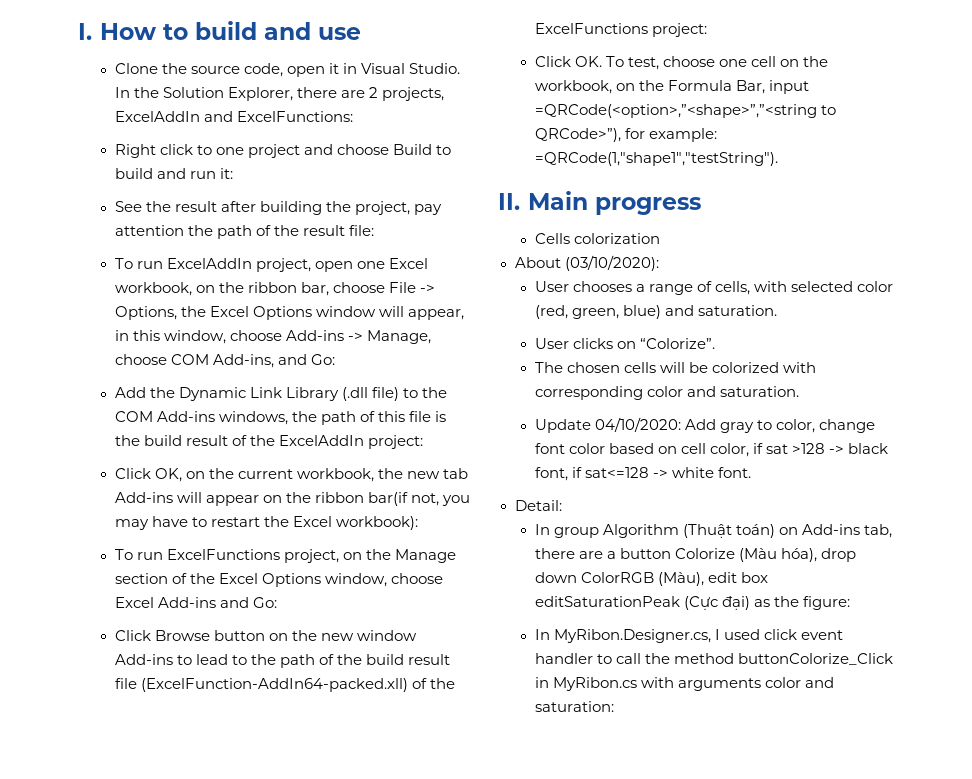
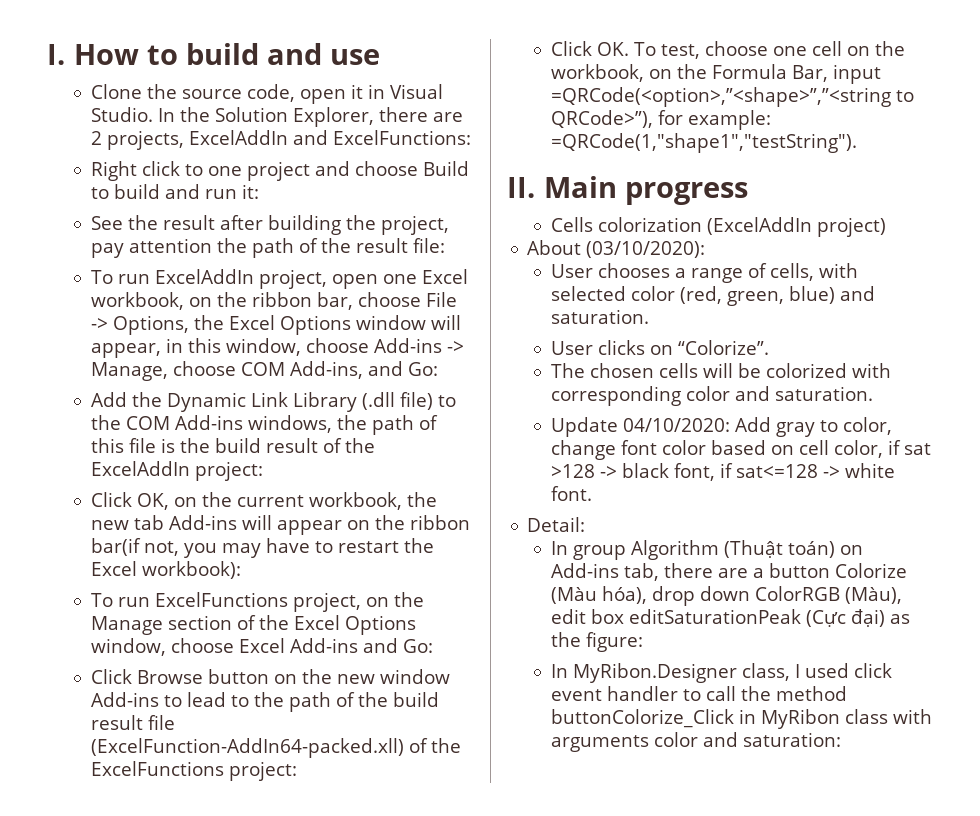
(660, 238) none -> [707,217,887,237] (ExcelAddIn project)
[553,629,711,643] MyRibon.Designer.cs, -> [573,663,791,683] MyRibon.Designer class,
[552,677,637,691] MyRibon.cs -> [761,709,889,729] MyRibon class

